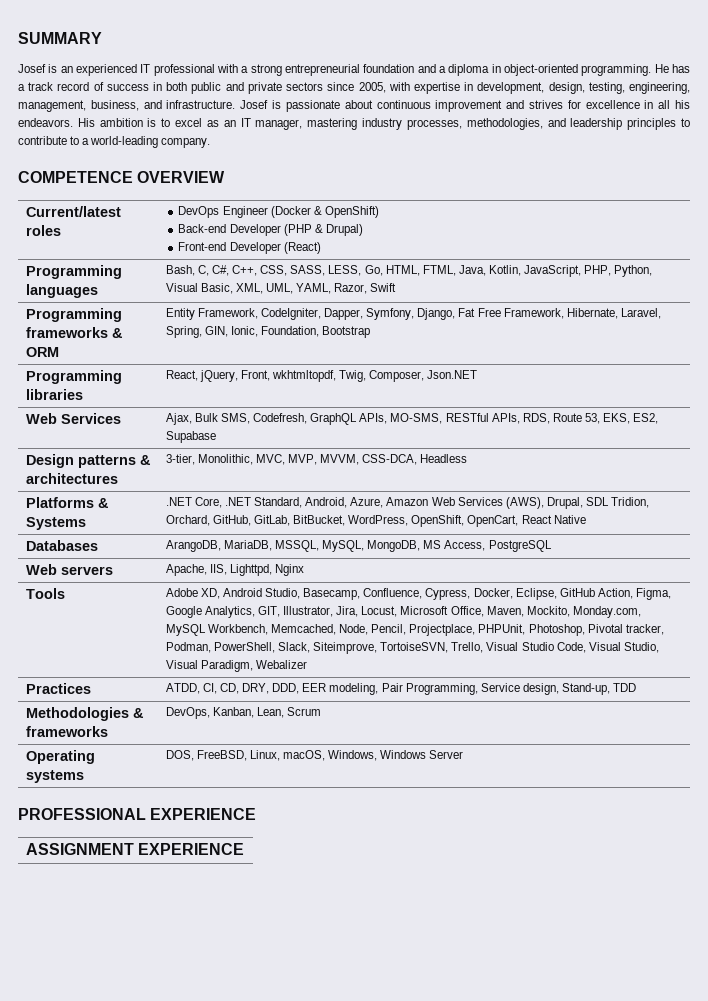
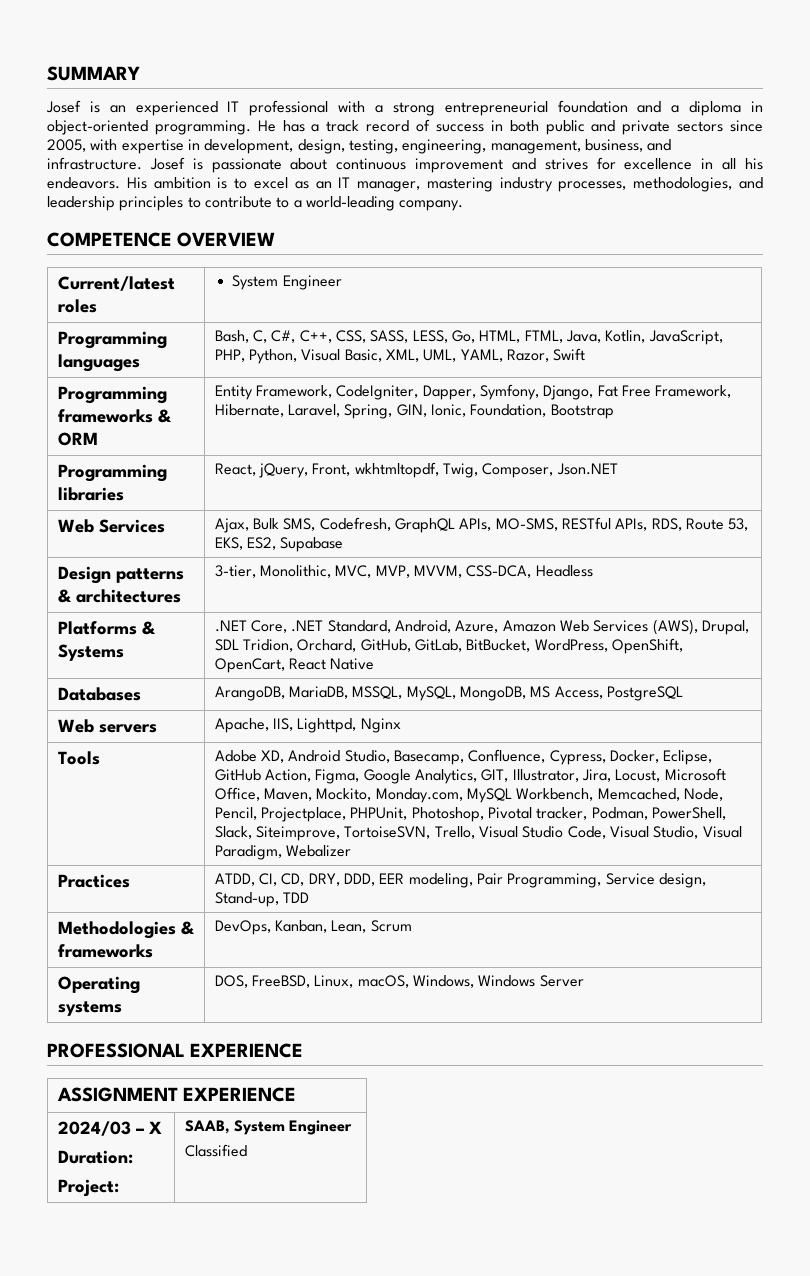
[178,206,379,218] [178,224,363,236] [178,242,321,254] DevOps Engineer (Docker & OpenShift) // Back-end Developer (PHP & Drupal) // Front-end Developer (React) -> [232,275,342,290] System Engineer
(245, 849) none -> [57,1121,162,1136] [57,1150,133,1164] [57,1179,119,1197] [184,1120,353,1135] [184,1144,247,1157] // 2024/03 – X // Duration: // Project: | SAAB, System Engineer // Classified

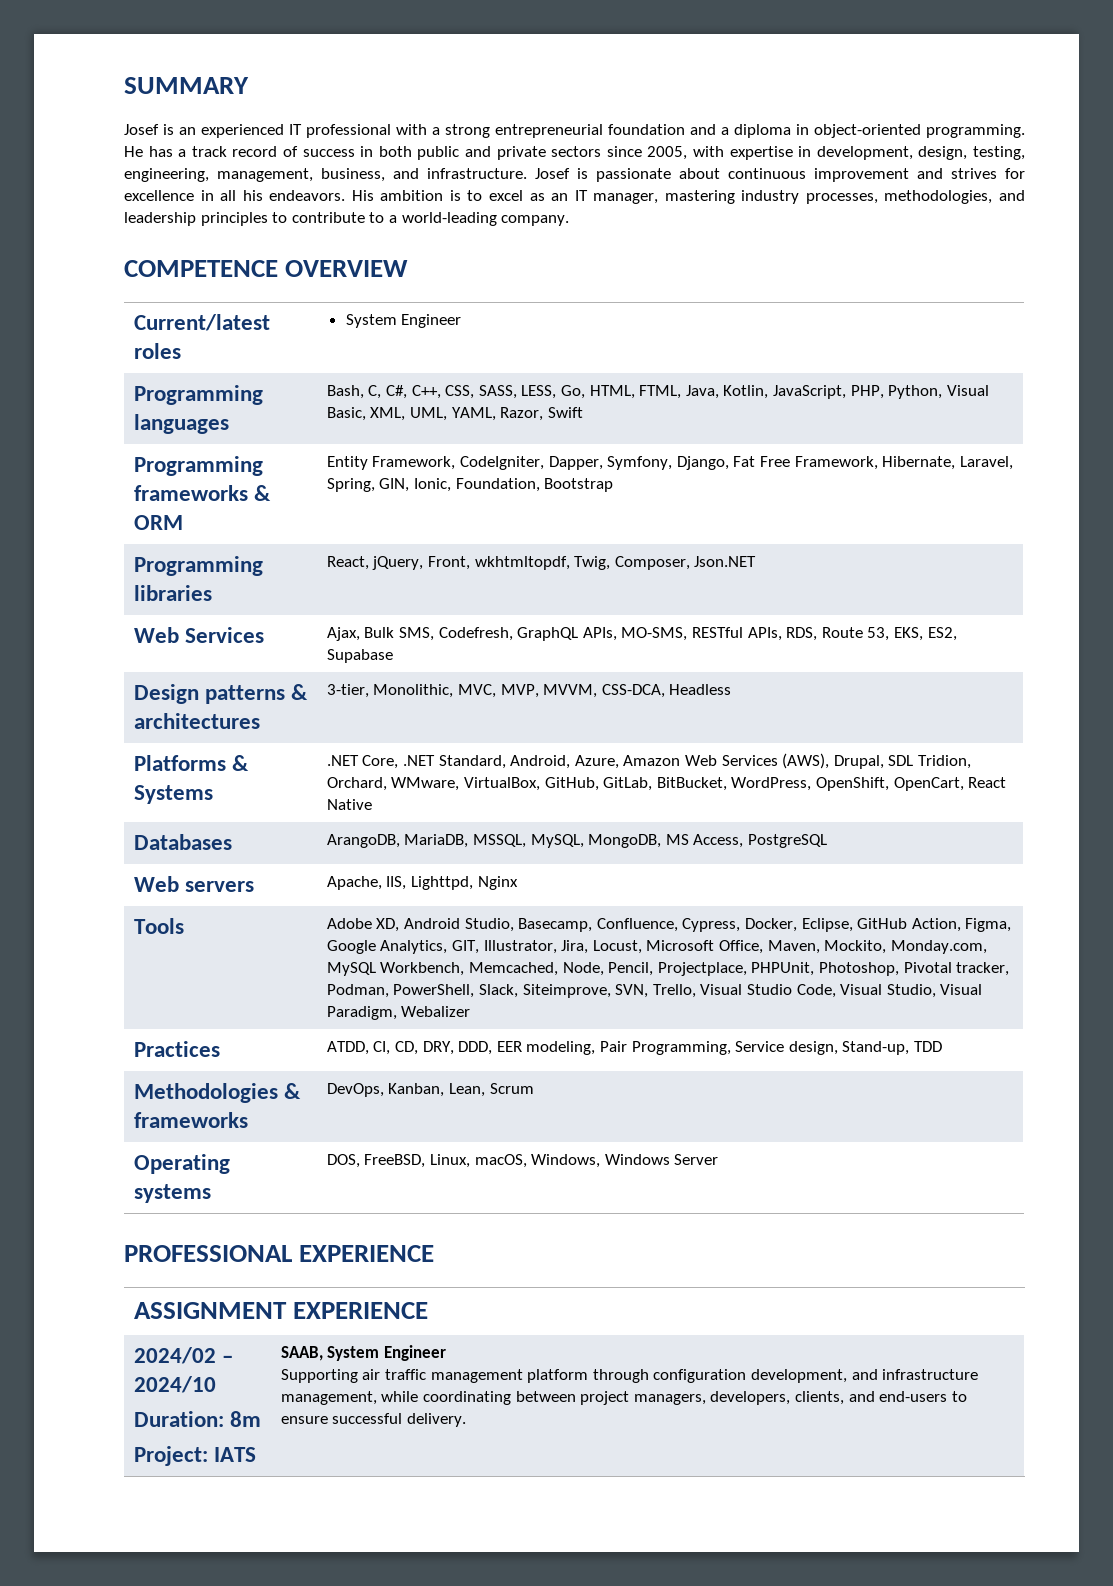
(357, 645) none -> [391,777,541,791] WMware, VirtualBox,
[344,826,431,839] TortoiseSVN, -> [615,984,649,998] SVN,
[57,1121,162,1136] 2024/03 – X -> [133,1347,234,1364] [133,1376,216,1393] 2024/02 – 2024/10
(133, 1157) none -> [230,1411,262,1427] 8m
(119, 1188) none -> [214,1447,257,1462] IATS
[184,1144,247,1157] Classified -> [280,1369,979,1383] [280,1391,967,1405] [280,1413,467,1427] Supporting air traffic management platform through configuration development, and infrastructure management, while coordinating between project managers, developers, clients, and end-users to ensure successful delivery.

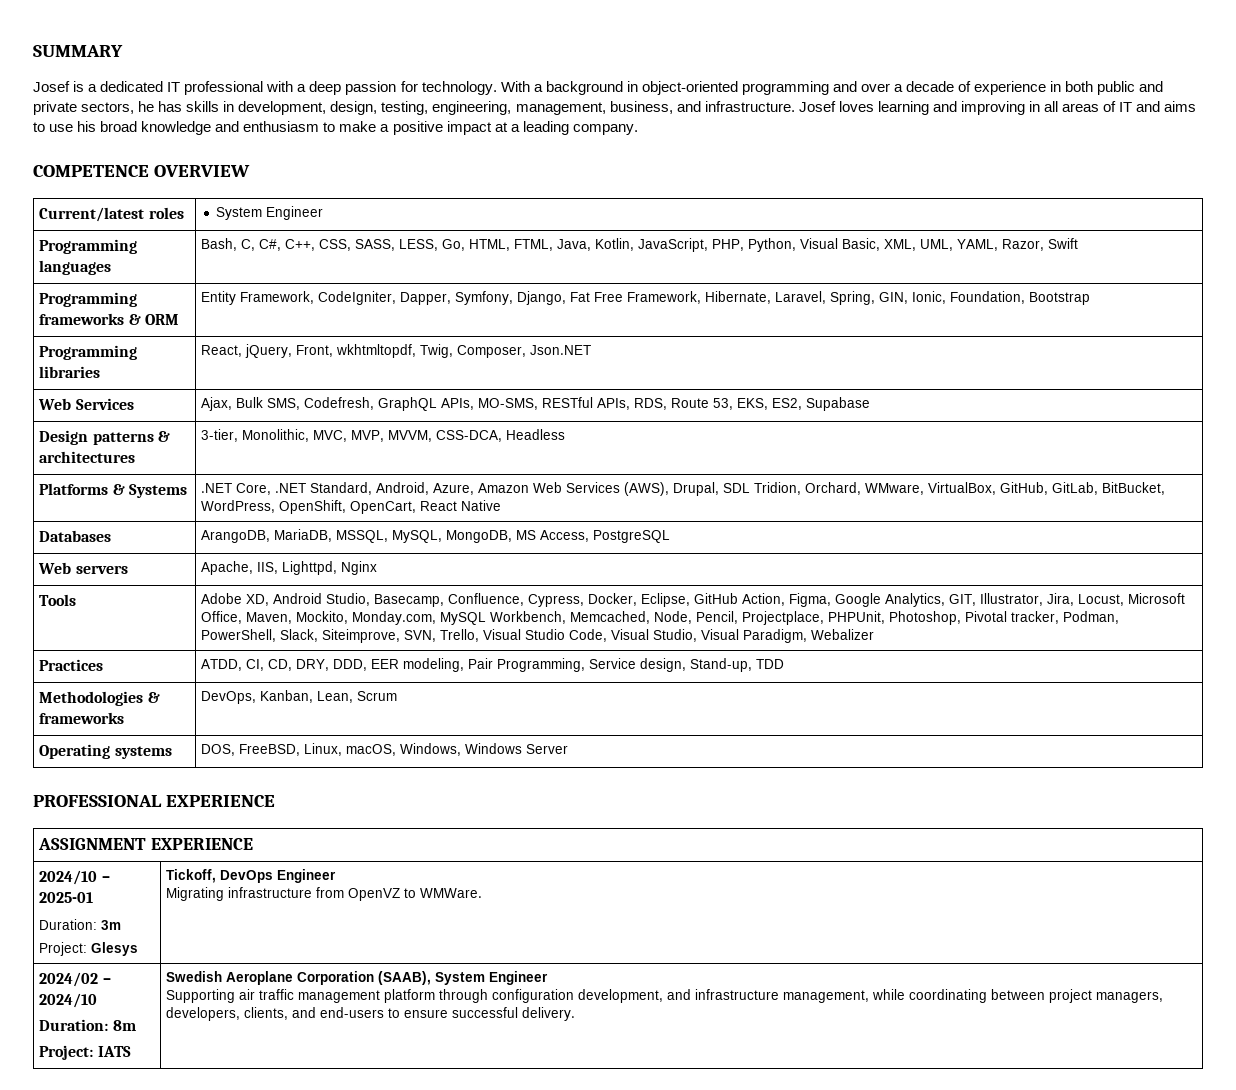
[179,124,284,138] an experienced -> [88,81,164,92] a dedicated
[445,124,1025,138] [124,146,355,157] strong entrepreneurial foundation and a diploma in object-oriented programming. He has a track record of success -> [309,81,1047,95] deep passion for technology. With a background in object-oriented programming and over a decade of experience
[551,146,793,160] sectors since 2005, with expertise -> [81,101,220,114] sectors, he has skills
[577,168,1025,182] [124,190,1025,204] [124,212,497,226] is passionate about continuous improvement and strives for excellence in all his endeavors. His ambition is to excel as an IT manager, mastering industry processes, methodologies, and leadership principles to contribute to a world-leading -> [838,101,1197,115] [33,121,569,135] loves learning and improving in all areas of IT and aims to use his broad knowledge and enthusiasm to make a positive impact at a leading
(428, 1310) none -> [39,870,110,885] [39,892,94,903] [39,919,122,930] [39,942,139,956] [166,869,337,883] [166,887,483,901] // 2024/10 – 2025-01 // Duration: 3m // Project: Glesys | Tickoff, DevOps Engineer // Migrating infrastructure from OpenVZ to WMWare.
[280,1346,323,1361] SAAB, -> [166,971,432,985] Swedish Aeroplane Corporation (SAAB),

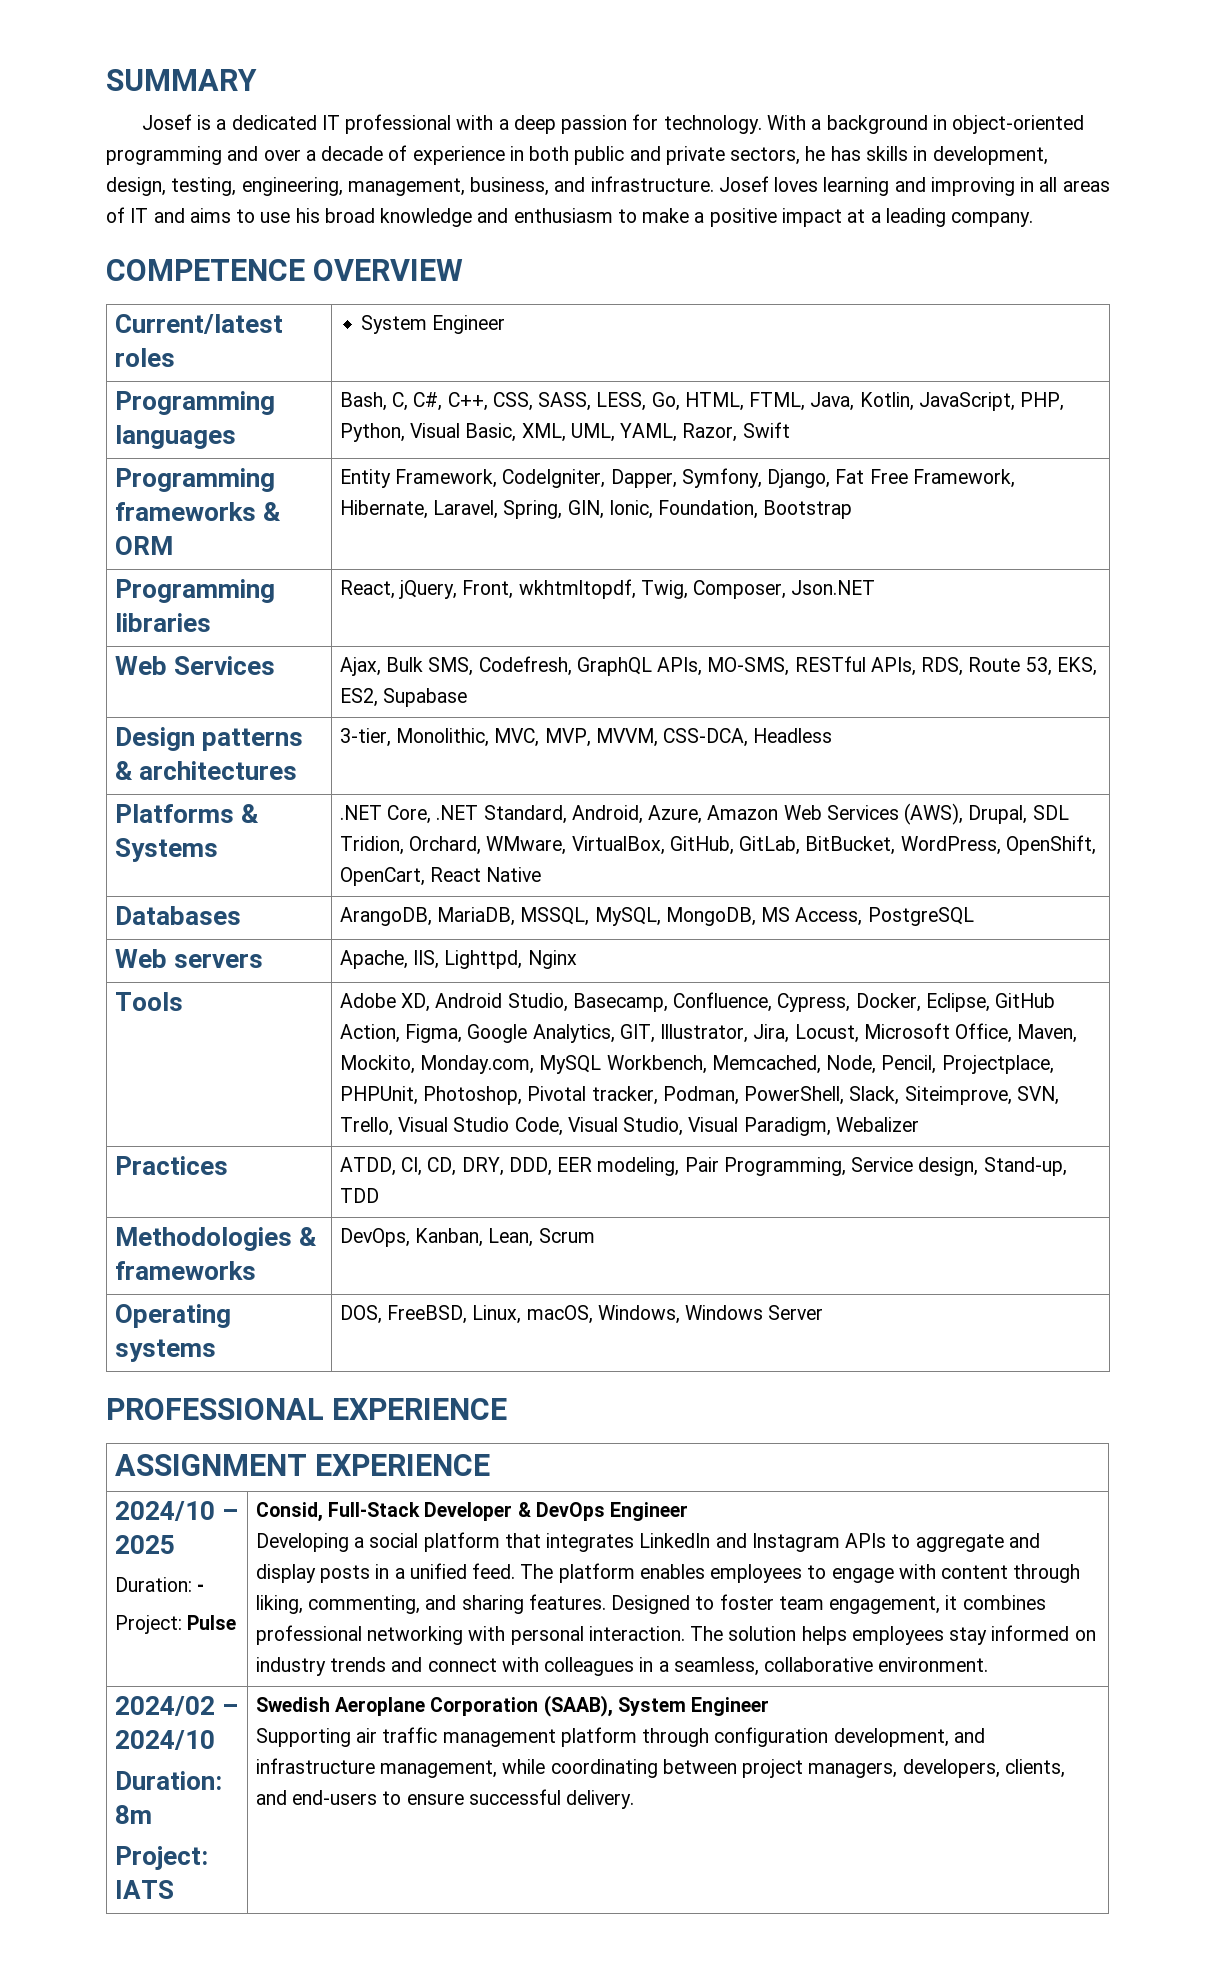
[39,892,94,903] [39,919,122,930] [39,942,139,956] [166,869,337,883] [166,887,483,901] 2025-01 // Duration: 3m // Project: Glesys | Tickoff, DevOps Engineer // Migrating infrastructure from OpenVZ to WMWare. -> [114,1535,175,1554] [114,1577,204,1592] [114,1615,236,1634] [255,1502,689,1522] [255,1532,1040,1552] [255,1563,1081,1583] [255,1594,1046,1614] [255,1625,1096,1645] [255,1657,989,1676] 2025 // Duration: - // Project: Pulse | Consid, Full-Stack Developer & DevOps Engineer // Developing a social platform that integrates LinkedIn and Instagram APIs to aggregate and display posts in a unified feed. The platform enables employees to engage with content through liking, commenting, and sharing features. Designed to foster team engagement, it combines professional networking with personal interaction. The solution helps employees stay informed on industry trends and connect with colleagues in a seamless, collaborative environment.

